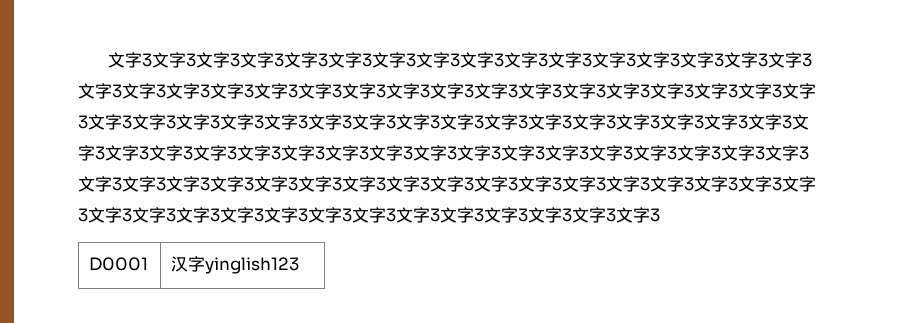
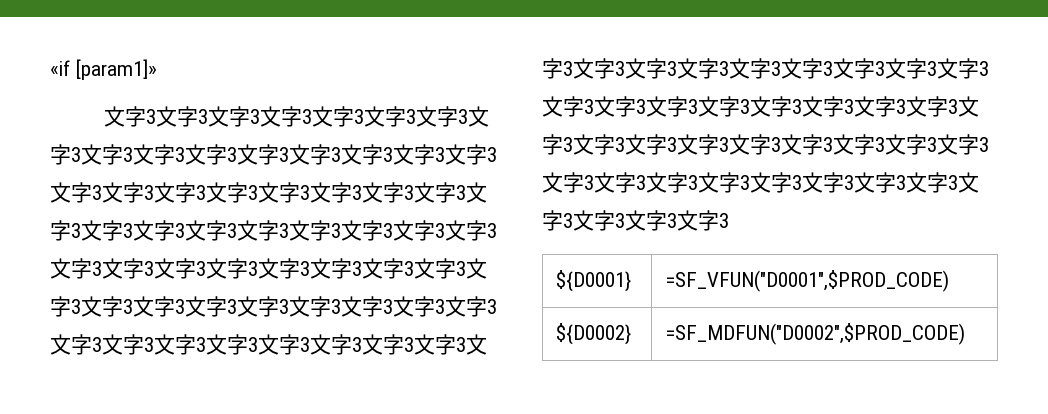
(108, 60) none -> [50,59,157,80] «if [param1]» //
[89,257,149,271] [171,256,300,274] D0001 | 汉字yinglish123 -> [556,270,632,292] [665,270,950,292] [556,323,632,345] [665,323,966,345] ${D0001} | =SF_VFUN("D0001",$PROD_CODE) // ${D0002} | =SF_MDFUN("D0002",$PROD_CODE)

